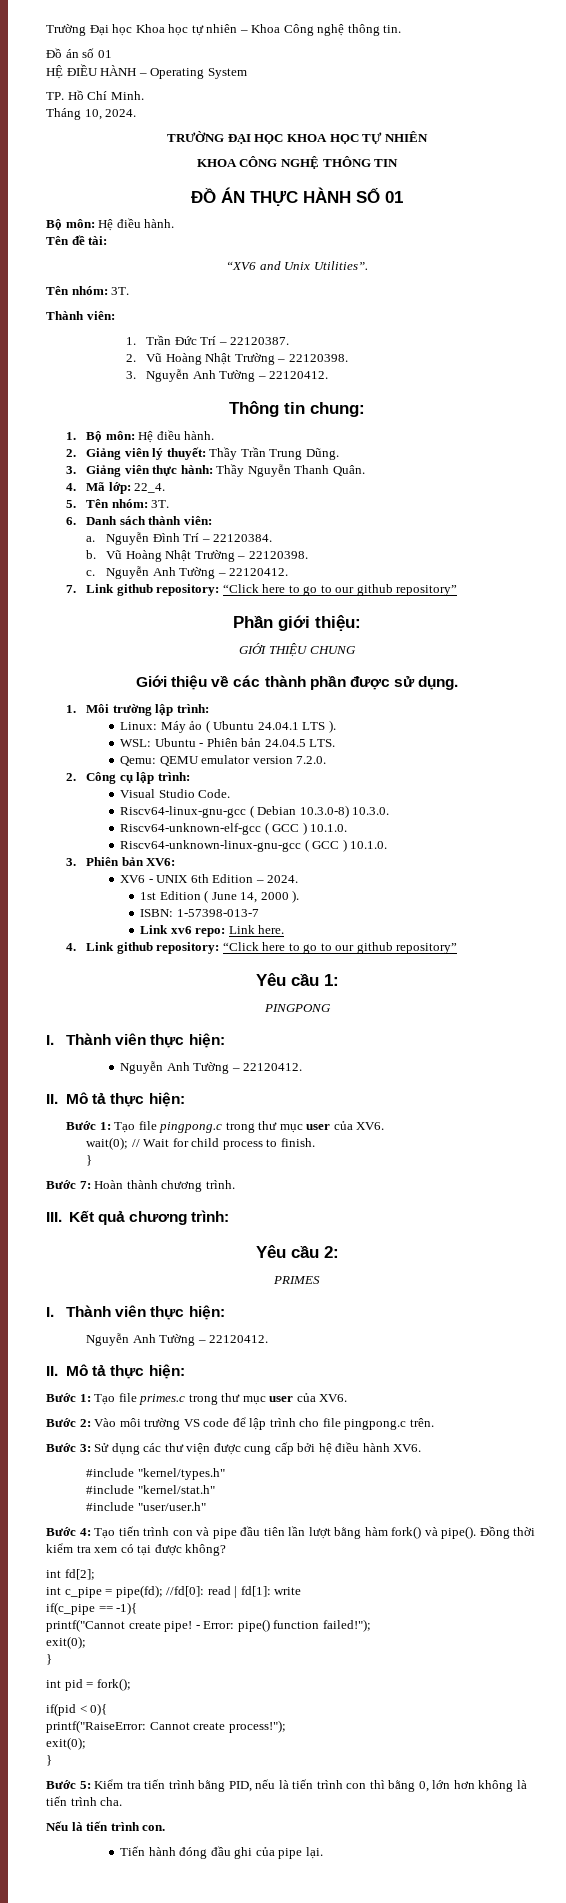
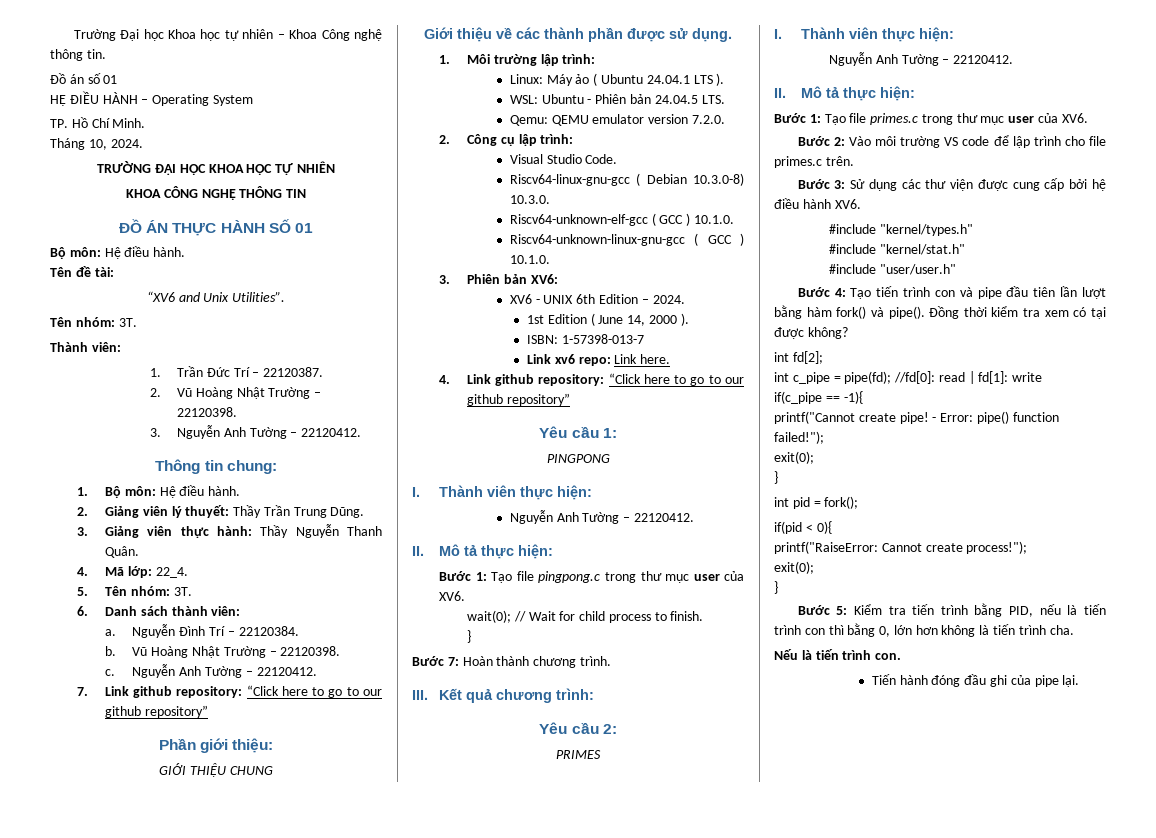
[344,1419,407,1430] pingpong.c -> [774,156,822,168] primes.c

